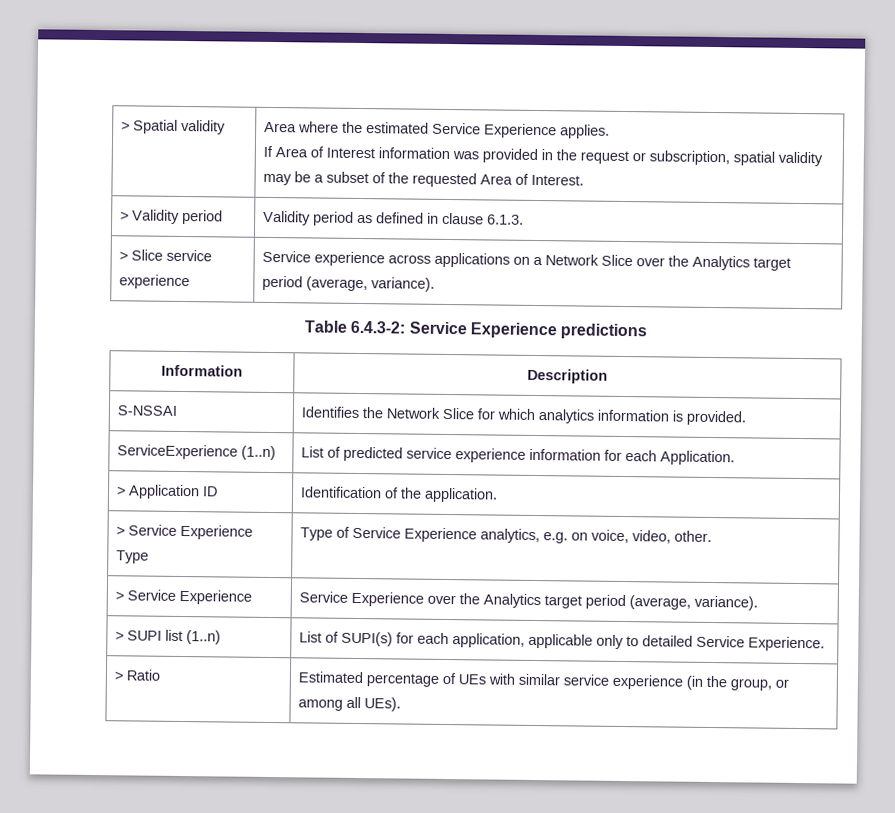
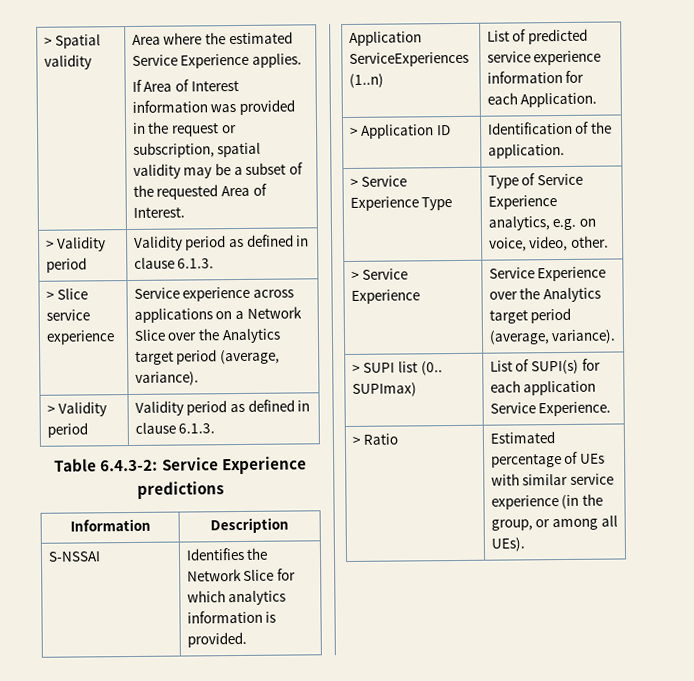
(435, 284) none -> [46,401,108,417] [46,422,88,438] [134,399,311,416] [134,422,216,434] // > Validity period | Validity period as defined in clause 6.1.3.
[116,444,238,460] ServiceExperience -> [348,31,422,46] [348,51,469,67] Application ServiceExperiences
[185,630,221,645] (1..n) -> [420,361,443,376] [351,382,417,397] (0.. SUPImax)
[451,633,693,650] application, applicable only to detailed -> [523,380,597,396] application

